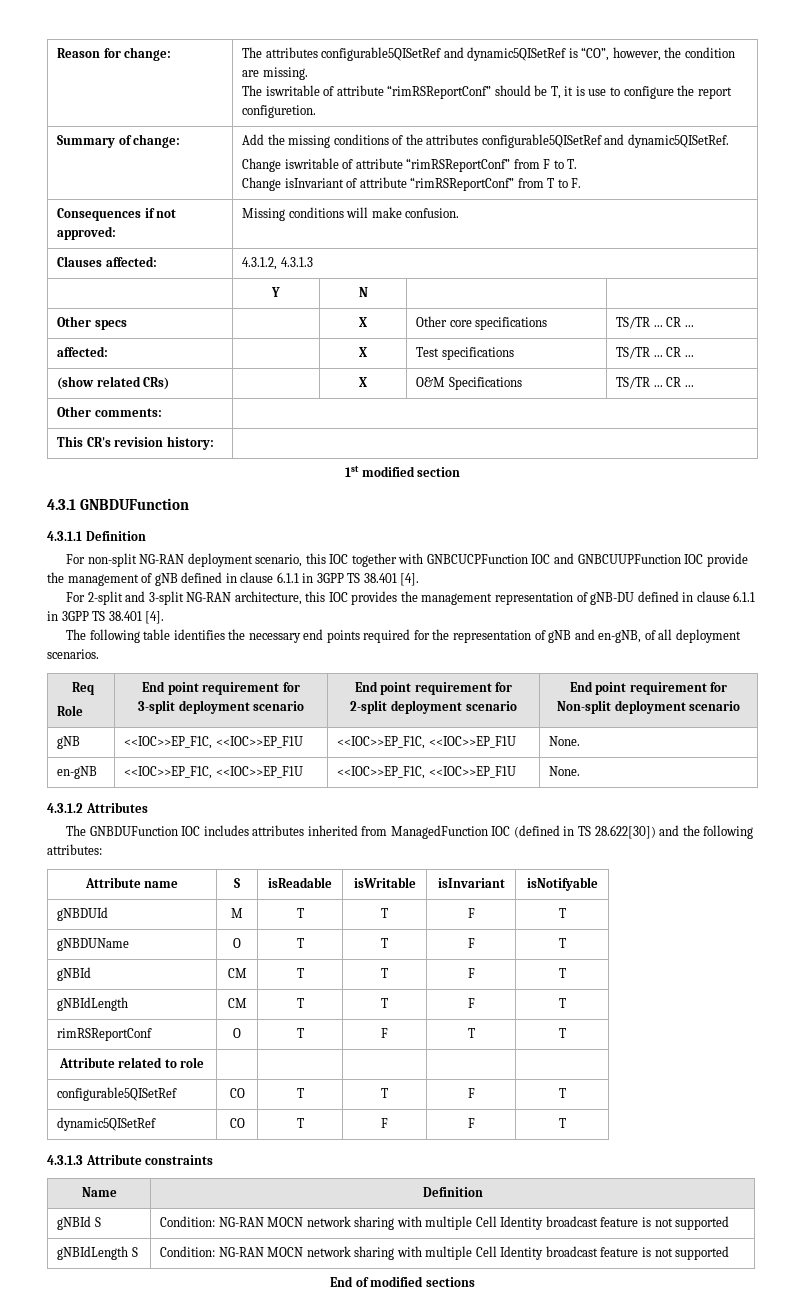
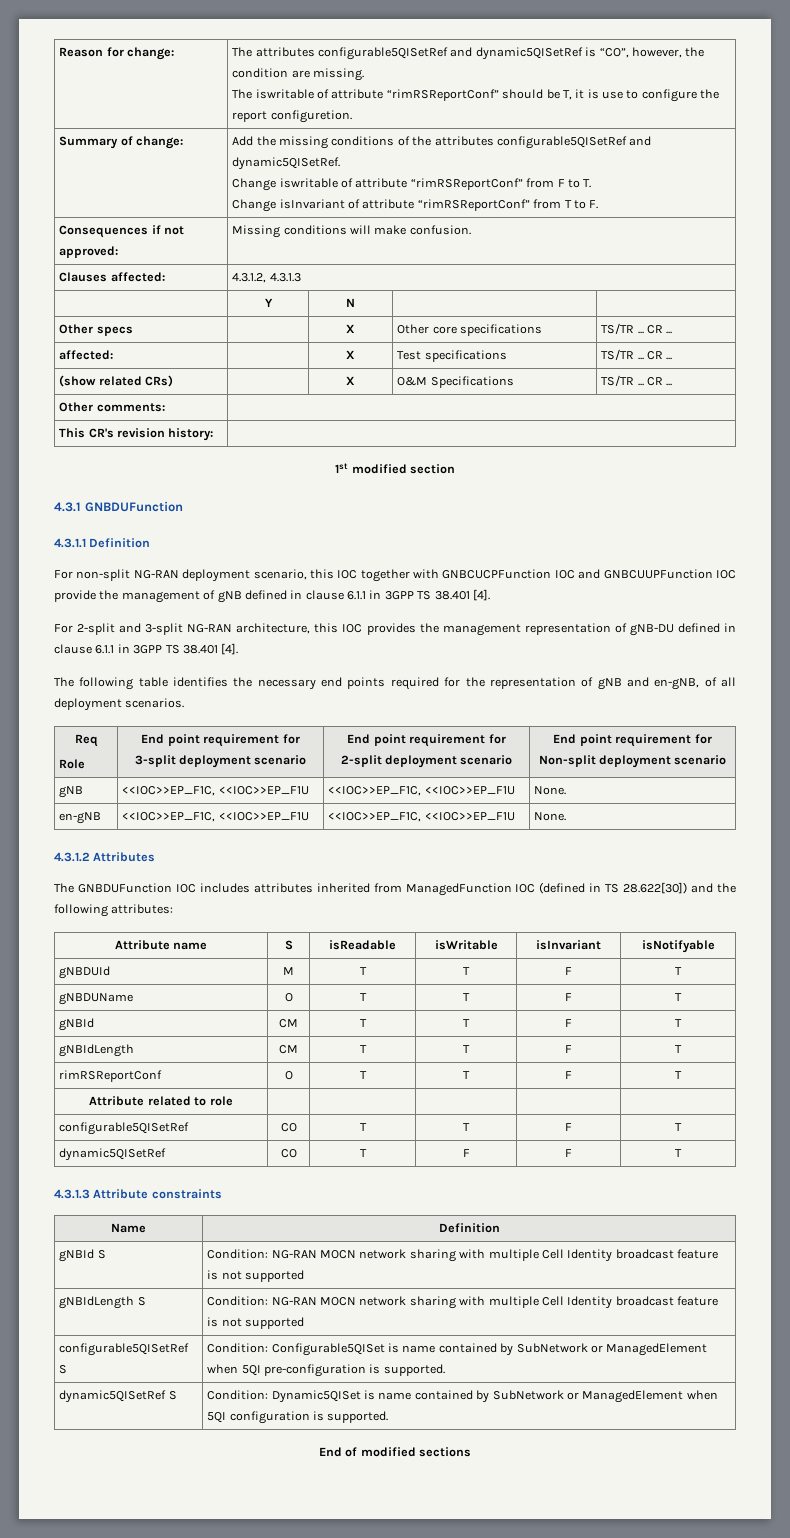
[381,1028,388,1038] [467,1028,475,1038] [558,1028,566,1038] | F | T | T -> [463,1071,470,1079] [565,1071,572,1079] [675,1071,682,1079] | T | F | T
(730, 1253) none -> [59,1343,190,1356] [59,1365,68,1374] [207,1343,708,1356] [207,1364,445,1377] [59,1390,177,1403] [207,1390,718,1403] [207,1411,389,1424] // configurable5QISetRef S | Condition: Configurable5QISet is name contained by SubNetwork or ManagedElement when 5QI pre-configuration is supported. // dynamic5QISetRef S | Condition: Dynamic5QISet is name contained by SubNetwork or ManagedElement when 5QI configuration is supported.

